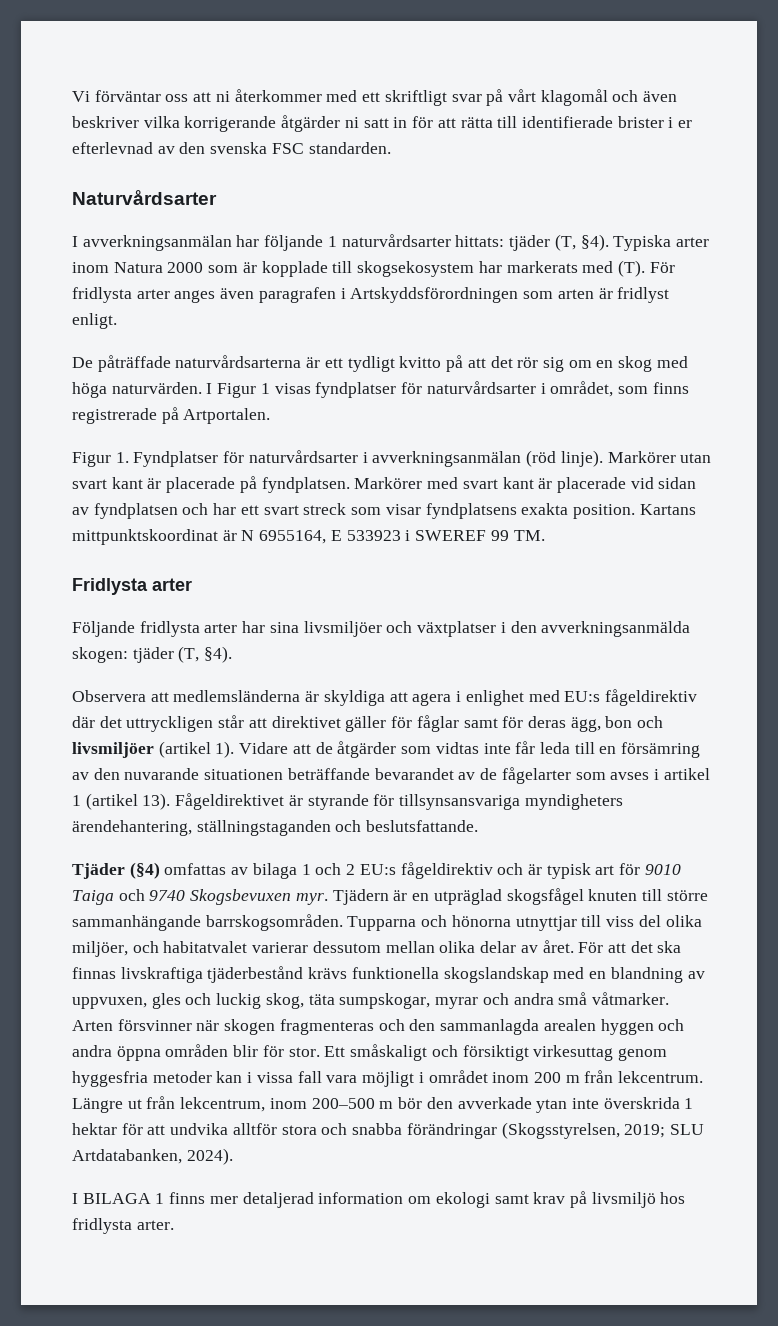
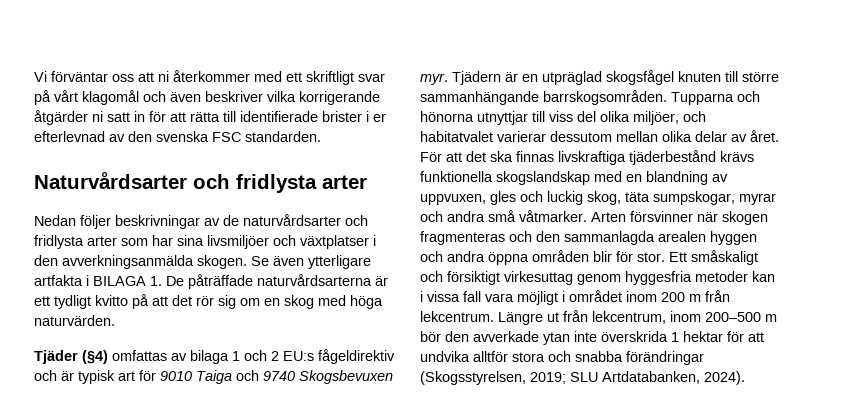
[72,234,709,251] [72,260,675,277] [72,287,670,303] [72,313,117,329] // I avverkningsanmälan har följande 1 naturvårdsarter hittats: tjäder (T, §4). Typiska arter inom Natura 2000 som är kopplade till skogsekosystem har markerats med (T). För fridlysta arter anges även paragrafen i Artskyddsförordningen som arten är fridlyst enligt. // -> [193,174,367,193] [34,214,368,229] [34,235,376,249] [34,255,371,269] [34,275,162,286] och fridlysta arter // Nedan följer beskrivningar av de naturvårdsarter och fridlysta arter som har sina livsmiljöer och växtplatser i den avverkningsanmälda skogen. Se även ytterligare artfakta i BILAGA 1.
[206,381,689,398] [72,407,271,424] [72,450,712,467] [72,476,697,493] [72,503,696,519] [72,529,545,545] [72,578,192,595] [72,621,691,637] [72,646,233,663] [72,689,697,706] [72,715,664,732] [72,741,701,758] [72,767,710,784] [72,793,623,810] [72,820,479,836] I Figur 1 visas fyndplatser för naturvårdsarter i området, som finns registrerade på Artportalen. // Figur 1. Fyndplatser för naturvårdsarter i avverkningsanmälan (röd linje). Markörer utan svart kant är placerade på fyndplatsen. Markörer med svart kant är placerade vid sidan av fyndplatsen och har ett svart streck som visar fyndplatsens exakta position. Kartans mittpunktskoordinat är N 6955164, E 533923 i SWEREF 99 TM. // Fridlysta arter // Följande fridlysta arter har sina livsmiljöer och växtplatser i den avverkningsanmälda skogen: tjäder (T, §4). // Observera att medlemsländerna är skyldiga att agera i enlighet med EU:s fågeldirektiv där det uttryckligen står att direktivet gäller för fåglar samt för deras ägg, bon och livsmiljöer (artikel 1). Vidare att de åtgärder som vidtas inte får leda till en försämring av den nuvarande situationen beträffande bevarandet av de fågelarter som avses i artikel 1 (artikel 13). Fågeldirektivet är styrande för tillsynsansvariga myndigheters ärendehantering, ställningstaganden och beslutsfattande. -> (115, 320) none
[72,1191,686,1208] [72,1218,174,1234] // I BILAGA 1 finns mer detaljerad information om ekologi samt krav på livsmiljö hos fridlysta arter. -> (745, 378) none

